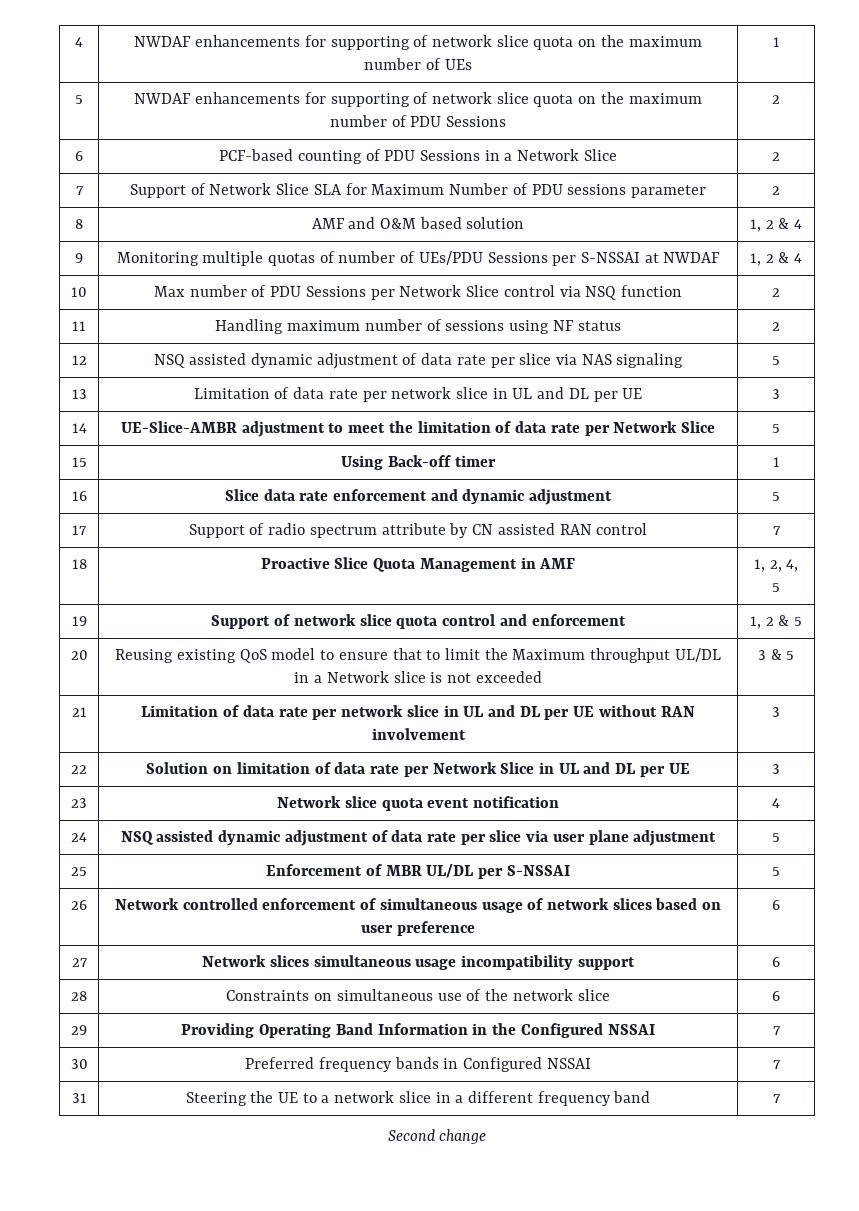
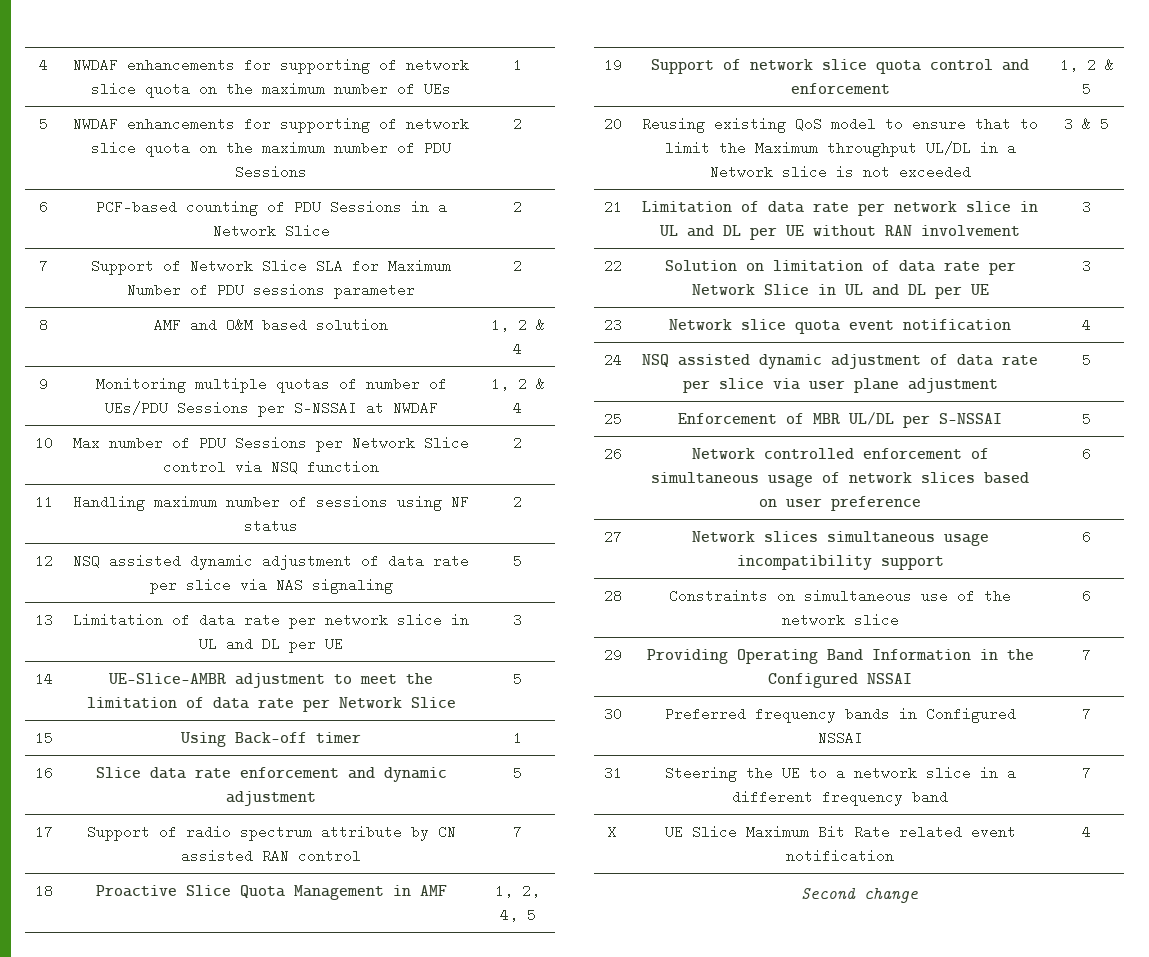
(781, 1098) none -> [608,825,617,839] [664,825,1016,839] [786,849,894,863] [1082,825,1091,839] // X | UE Slice Maximum Bit Rate related event notification | 4

